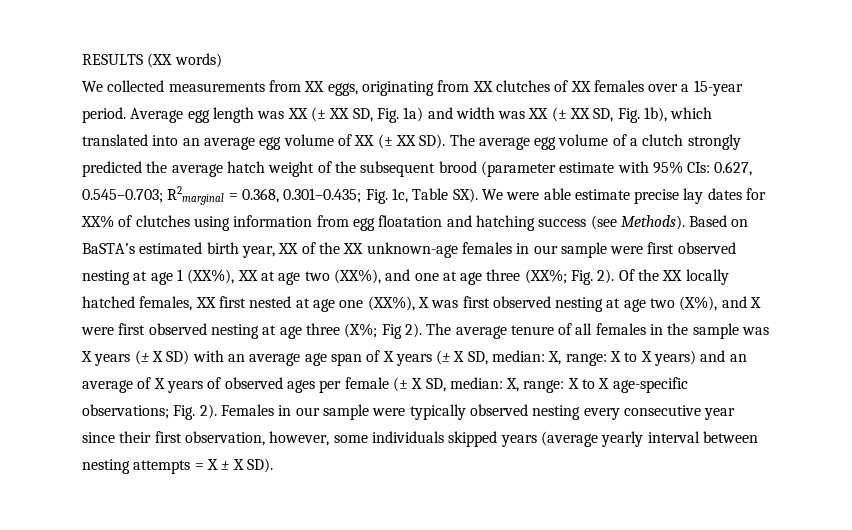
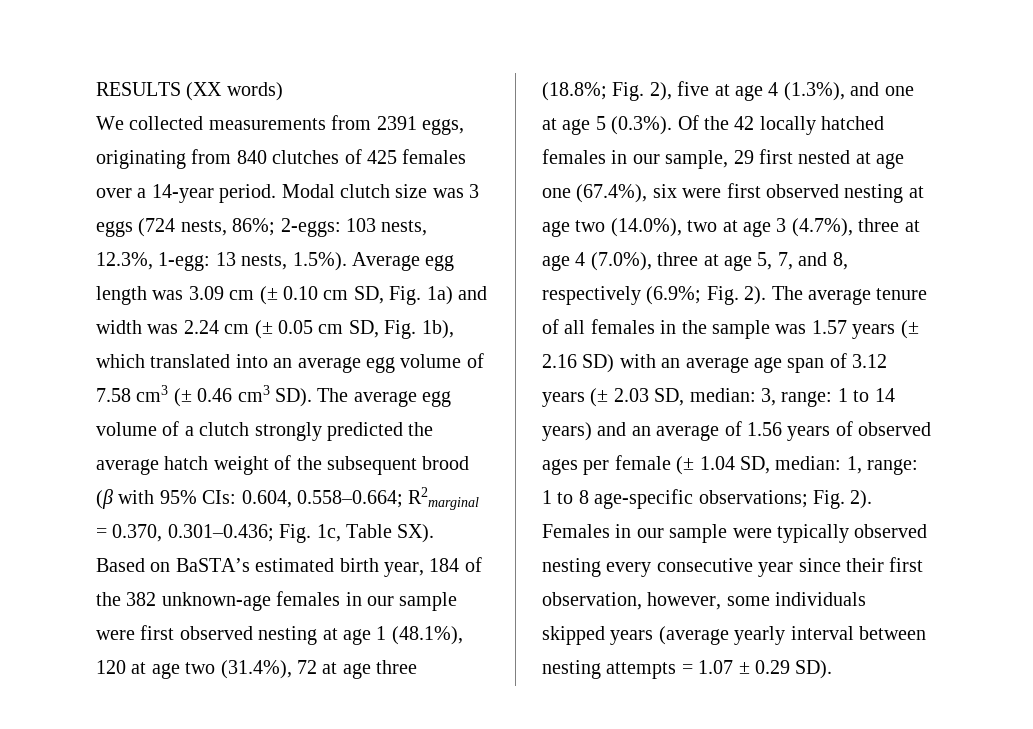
[304,81,325,92] XX -> [376,116,417,130] 2391
[472,81,493,92] XX -> [236,150,267,164] 840
[570,81,591,92] XX -> [367,150,397,164] 425
[693,80,743,96] [82,107,350,123] 15-year period. Average egg length was XX (± XX -> [151,184,480,203] [96,218,428,237] [96,252,455,271] [96,286,349,305] 14-year period. Modal clutch size was 3 eggs (724 nests, 86%; 2-eggs: 103 nests, 12.3%, 1-egg: 13 nests, 1.5%). Average egg length was 3.09 cm (± 0.10 cm
[528,107,591,122] XX (± XX -> [183,320,344,339] 2.24 cm (± 0.05 cm
[354,134,416,149] XX (± XX -> [96,385,270,407] 7.58 cm3 (± 0.46 cm3
[480,161,615,177] (parameter estimate -> [96,489,113,509] (β
[714,161,753,176] [82,186,767,205] [81,215,685,231] 0.627, 0.545–0.703; R2marginal = 0.368, 0.301–0.435; Fig. 1c, Table SX). We were able estimate precise lay dates for XX% of clutches using information from egg floatation and hatching success (see Methods). -> [241,487,480,510] [96,524,435,543] 0.604, 0.558–0.664; R2marginal = 0.370, 0.301–0.436; Fig. 1c, Table SX).
[278,242,364,254] XX of the XX -> [429,557,482,572] [96,592,157,606] 184 of the 382
[187,269,615,285] (XX%), XX at age two (XX%), and one at age three (XX%; Fig. 2). -> [391,626,463,645] [96,660,418,679] [542,81,914,101] [542,116,673,135] (48.1%), 120 at age two (31.4%), 72 at age three (18.8%; Fig. 2), five at age 4 (1.3%), and one at age 5 (0.3%).
[662,270,683,281] XX -> [734,116,755,130] 42
[139,296,216,311] females, XX -> [542,149,754,169] females in our sample, 29
[367,296,459,311] (XX%), X was -> [576,184,722,203] (67.4%), six were
[679,296,762,311] [81,323,402,339] (X%), and X were first observed nesting at age three (X%; Fig -> [610,218,920,237] [542,252,848,271] [542,286,739,305] (14.0%), two at age 3 (4.7%), three at age 4 (7.0%), three at age 5, 7, and 8, respectively (6.9%; Fig.
[81,350,163,366] X years (± X -> [811,320,919,339] [542,354,577,368] 1.57 years (± 2.16
[382,350,652,366] X years (± X SD, median: X, range: X to X -> [852,354,888,368] [542,388,895,407] 3.12 years (± 2.03 SD, median: 3, range: 1 to 14
[153,378,165,389] X -> [747,422,782,436] 1.56
[411,377,610,393] X SD, median: X, range: X to X -> [699,456,919,475] [542,490,589,504] 1.04 SD, median: 1, range: 1 to 8
[206,459,244,470] X ± X -> [698,660,790,674] 1.07 ± 0.29

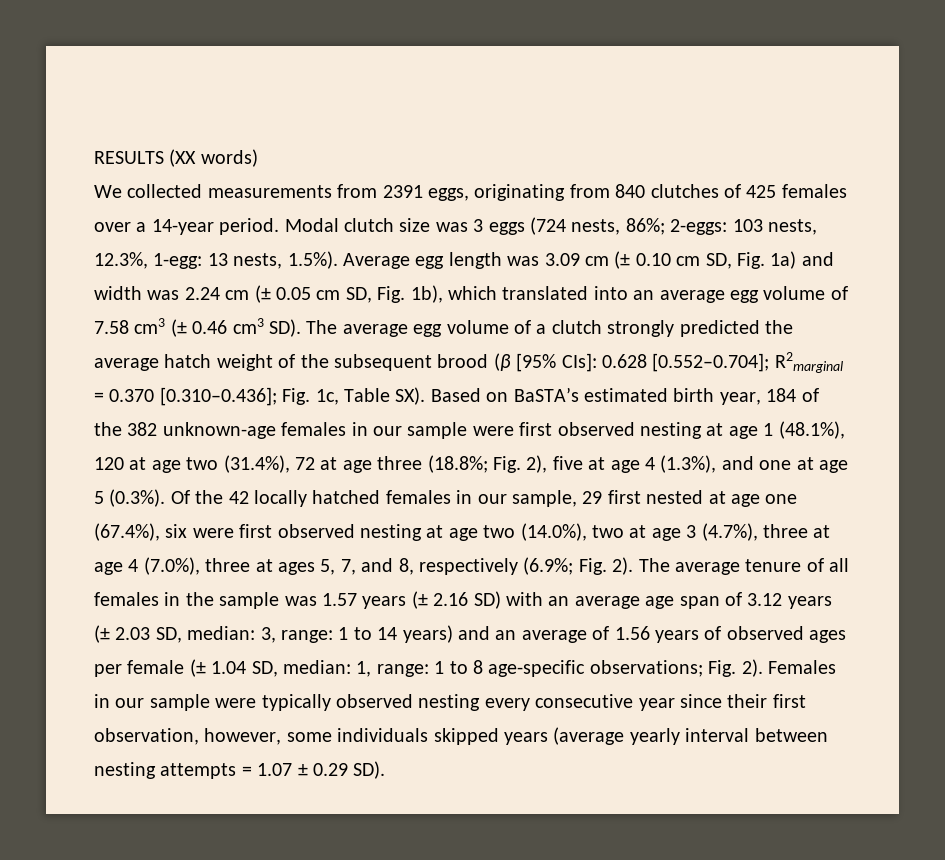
[118,487,480,510] [96,524,274,542] with 95% CIs: 0.604, 0.558–0.664; R2marginal = 0.370, 0.301–0.436; -> [516,352,843,373] [94,387,277,406] [95% CIs]: 0.628 [0.552–0.704]; R2marginal = 0.370 [0.310–0.436];
[724,255,752,271] age -> [278,562,315,575] ages

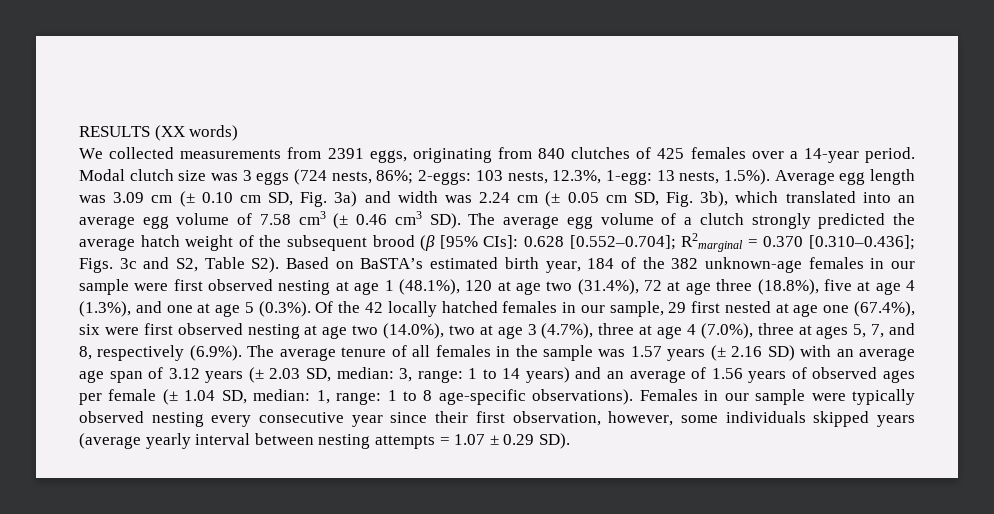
[770,251,797,269] 1a) -> [334,191,358,207] 3a)
[410,285,443,303] 1b), -> [700,191,729,207] 3b),
[282,387,426,405] Fig. 1c, Table SX). -> [79,257,280,273] Figs. 3c and S2, Table S2).
[427,455,548,473] (18.8%; Fig. 2), -> [757,279,819,295] (18.8%),
[523,557,634,575] (6.9%; Fig. 2). -> [189,345,242,361] (6.9%).
[589,659,763,677] observations; Fig. 2). -> [532,389,634,405] observations).

